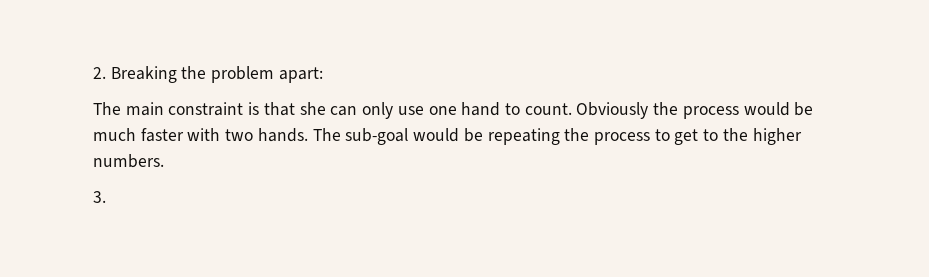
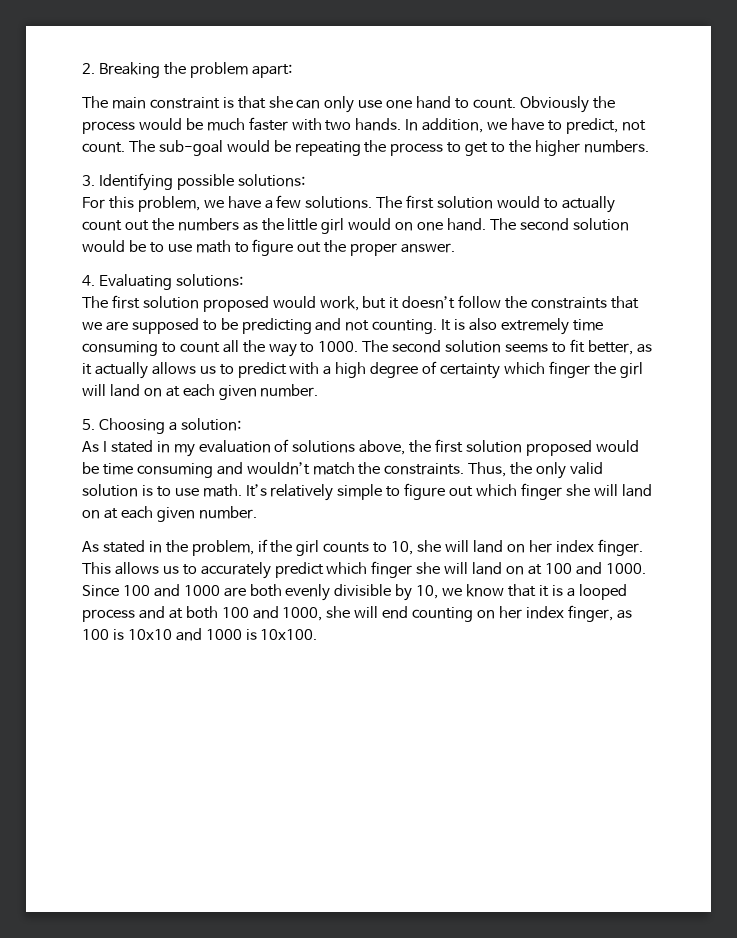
(308, 135) none -> [405,118,646,134] [82,142,125,153] In addition, we have to predict, not count.
(106, 197) none -> [98,173,305,191] [82,195,615,213] [82,218,629,234] [82,239,456,256] [82,274,243,290] [82,295,639,312] [82,318,603,335] [82,339,652,357] [82,361,643,379] [82,384,319,400] [82,418,241,434] [82,439,639,457] [82,462,604,479] [82,483,652,501] [82,506,257,522] [82,539,643,556] [82,561,646,579] [82,584,627,601] [82,605,632,622] [82,628,318,641] Identifying possible solutions: // For this problem, we have a few solutions. The first solution would to actually count out the numbers as the little girl would on one hand. The second solution would be to use math to figure out the proper answer. // 4. Evaluating solutions: // The first solution proposed would work, but it doesn’t follow the constraints that we are supposed to be predicting and not counting. It is also extremely time consuming to count all the way to 1000. The second solution seems to fit better, as it actually allows us to predict with a high degree of certainty which finger the girl will land on at each given number. // 5. Choosing a solution: // As I stated in my evaluation of solutions above, the first solution proposed would be time consuming and wouldn’t match the constraints. Thus, the only valid solution is to use math. It’s relatively simple to figure out which finger she will land on at each given number. // As stated in the problem, if the girl counts to 10, she will land on her index finger. This allows us to accurately predict which finger she will land on at 100 and 1000. Since 100 and 1000 are both evenly divisible by 10, we know that it is a looped process and at both 100 and 1000, she will end counting on her index finger, as 100 is 10x10 and 1000 is 10x100.

